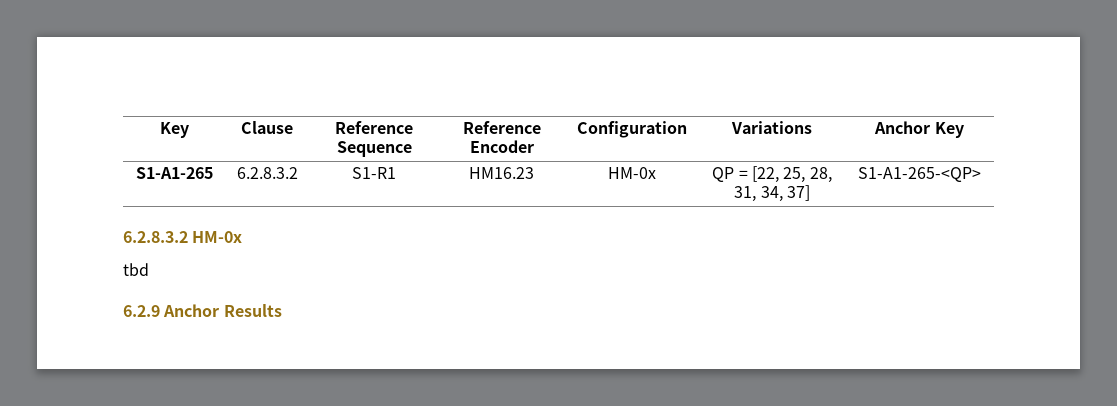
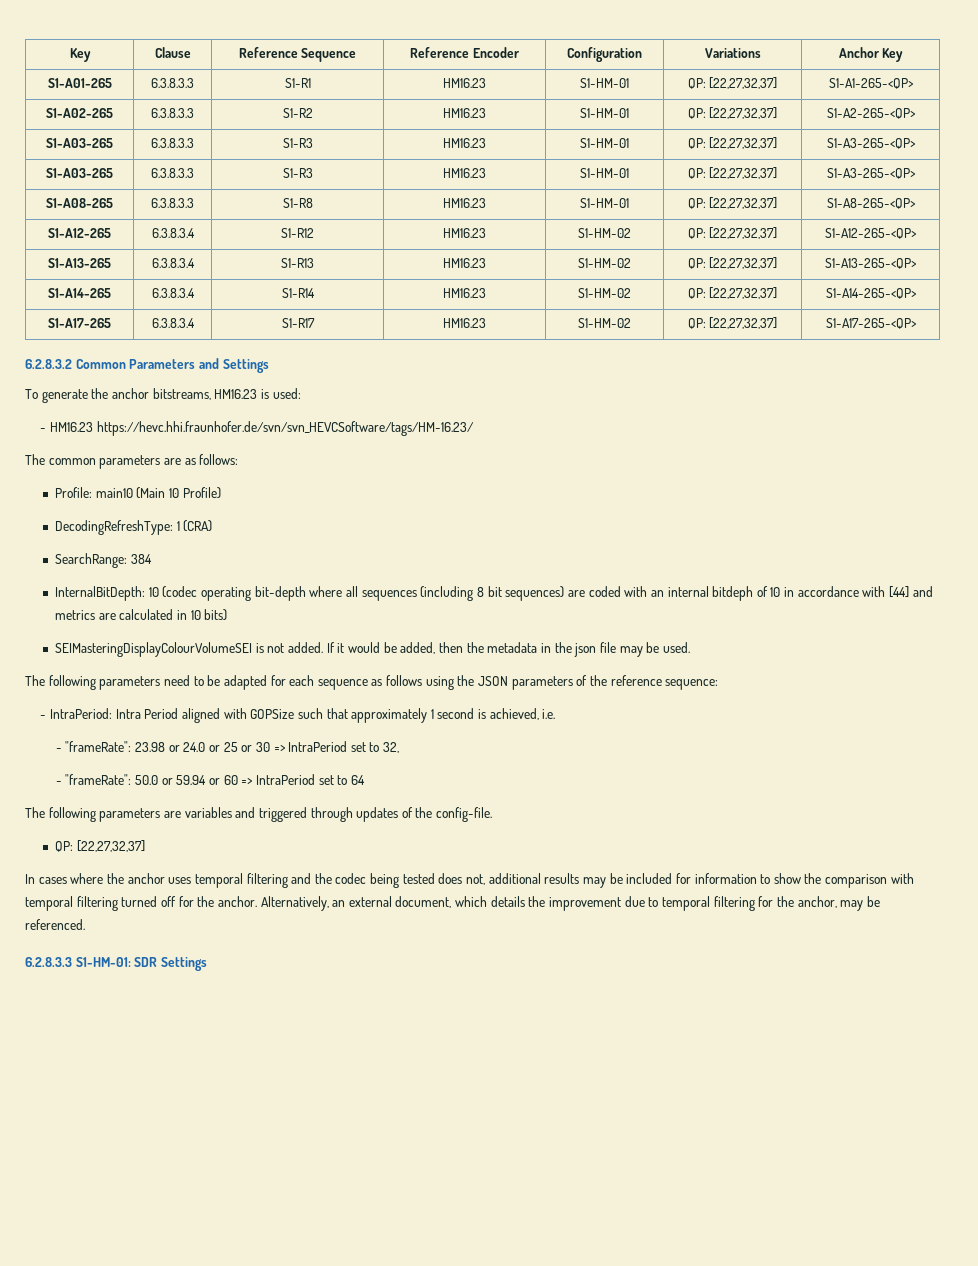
[135,167,213,179] [236,167,298,179] S1-A1-265 | 6.2.8.3.2 -> [47,78,112,88] [151,78,194,88] S1-A01-265 | 6.3.8.3.3
[607,167,656,179] [712,166,832,183] [734,185,810,202] [858,167,981,182] [123,231,243,243] [123,263,149,276] [123,304,282,317] HM-0x | QP = [22, 25, 28, 31, 34, 37] | S1-A1-265-<QP> // 6.2.8.3.2 HM-0x // tbd // 6.2.9 Anchor Results -> [580,78,629,88] [687,77,778,89] [828,78,914,89] [46,108,113,118] [151,108,194,118] [282,108,313,118] [443,108,486,118] [580,108,629,118] [687,107,778,119] [826,108,916,119] [46,138,113,148] [151,138,194,148] [282,138,313,148] [443,138,486,148] [580,138,629,148] [687,137,778,149] [826,138,916,149] [46,168,113,178] [151,168,194,178] [282,168,313,178] [443,168,486,178] [580,168,629,178] [687,167,778,179] [826,168,916,179] [46,198,113,208] [151,198,194,208] [282,198,313,208] [443,198,486,208] [580,198,629,208] [687,197,778,209] [826,198,916,209] [48,228,111,238] [151,228,195,238] [281,228,314,238] [443,228,486,238] [578,228,631,238] [687,227,778,239] [825,228,917,239] [48,258,111,268] [151,258,195,268] [281,258,314,268] [443,258,486,268] [578,258,631,268] [687,257,778,269] [825,258,917,269] [48,288,111,298] [151,288,195,298] [281,288,315,298] [443,288,486,298] [578,288,631,298] [687,287,778,299] [825,288,917,299] [48,318,111,328] [151,318,195,328] [281,318,315,328] [443,318,486,328] [578,318,631,328] [687,317,778,329] [825,318,917,329] [25,358,269,373] [25,388,301,403] [40,421,474,436] [25,454,239,469] [55,487,221,499] [55,520,213,535] [55,553,152,568] [55,586,933,601] [55,609,228,621] [55,642,690,657] [25,675,719,690] [40,708,556,723] [55,741,400,753] [55,774,365,785] [25,807,493,822] [55,840,145,852] [25,873,914,888] [25,896,880,911] [25,919,85,930] [25,957,207,971] S1-HM-01 | QP: [22,27,32,37] | S1-A1-265-<QP> // S1-A02-265 | 6.3.8.3.3 | S1-R2 | HM16.23 | S1-HM-01 | QP: [22,27,32,37] | S1-A2-265-<QP> // S1-A03-265 | 6.3.8.3.3 | S1-R3 | HM16.23 | S1-HM-01 | QP: [22,27,32,37] | S1-A3-265-<QP> // S1-A03-265 | 6.3.8.3.3 | S1-R3 | HM16.23 | S1-HM-01 | QP: [22,27,32,37] | S1-A3-265-<QP> // S1-A08-265 | 6.3.8.3.3 | S1-R8 | HM16.23 | S1-HM-01 | QP: [22,27,32,37] | S1-A8-265-<QP> // S1-A12-265 | 6.3.8.3.4 | S1-R12 | HM16.23 | S1-HM-02 | QP: [22,27,32,37] | S1-A12-265-<QP> // S1-A13-265 | 6.3.8.3.4 | S1-R13 | HM16.23 | S1-HM-02 | QP: [22,27,32,37] | S1-A13-265-<QP> // S1-A14-265 | 6.3.8.3.4 | S1-R14 | HM16.23 | S1-HM-02 | QP: [22,27,32,37] | S1-A14-265-<QP> // S1-A17-265 | 6.3.8.3.4 | S1-R17 | HM16.23 | S1-HM-02 | QP: [22,27,32,37] | S1-A17-265-<QP> // 6.2.8.3.2 Common Parameters and Settings // To generate the anchor bitstreams, HM16.23 is used: // - HM16.23 https://hevc.hhi.fraunhofer.de/svn/svn_HEVCSoftware/tags/HM-16.23/ // The common parameters are as follows: // Profile: main10 (Main 10 Profile) // DecodingRefreshType: 1 (CRA) // SearchRange: 384 // InternalBitDepth: 10 (codec operating bit-depth where all sequences (including 8 bit sequences) are coded with an internal bitdeph of 10 in accordance with [44] and metrics are calculated in 10 bits) // SEIMasteringDisplayColourVolumeSEI is not added. If it would be added, then the metadata in the json file may be used. // The following parameters need to be adapted for each sequence as follows using the JSON parameters of the reference sequence: // - IntraPeriod: Intra Period aligned with GOPSize such that approximately 1 second is achieved, i.e. // - "frameRate": 23.98 or 24.0 or 25 or 30 => IntraPeriod set to 32, // - "frameRate": 50.0 or 59.94 or 60 => IntraPeriod set to 64 // The following parameters are variables and triggered through updates of the config-file. // QP: [22,27,32,37] // In cases where the anchor uses temporal filtering and the codec being tested does not, additional results may be included for information to show the comparison with temporal filtering turned off for the anchor. Alternatively, an external document, which details the improvement due to temporal filtering for the anchor, may be referenced. // 6.2.8.3.3 S1-HM-01: SDR Settings

